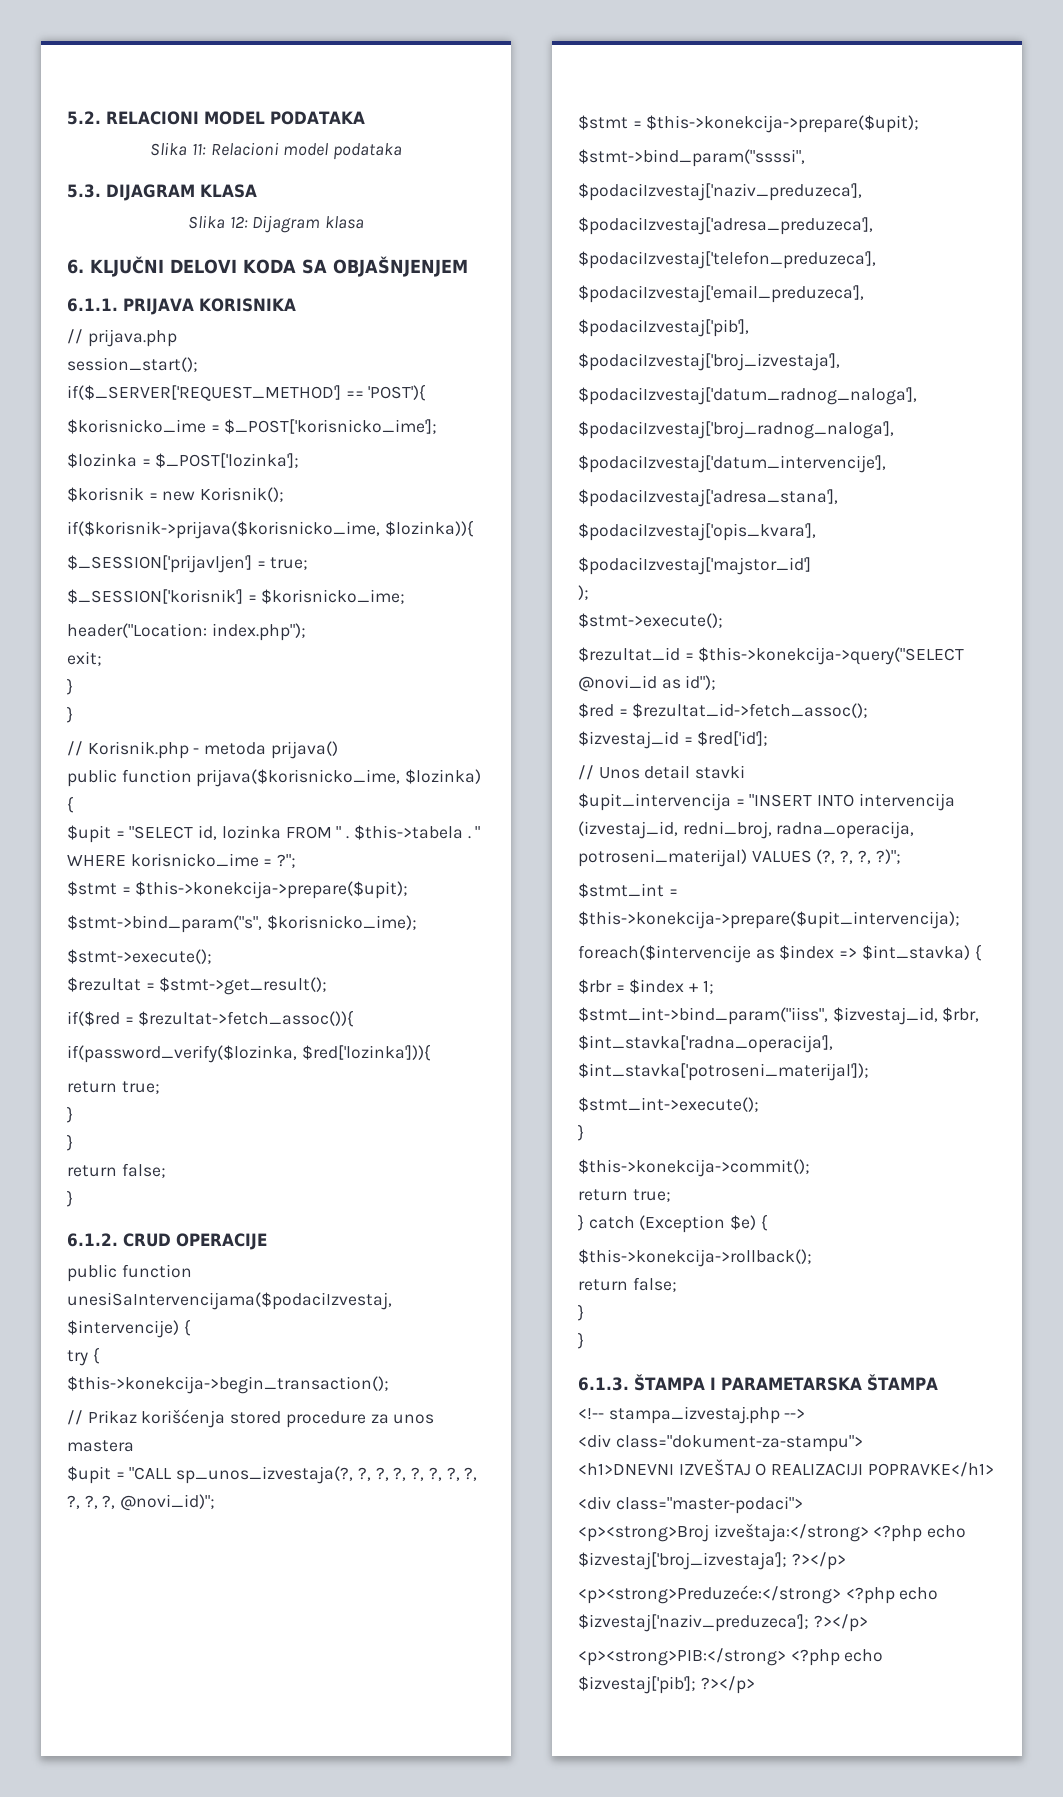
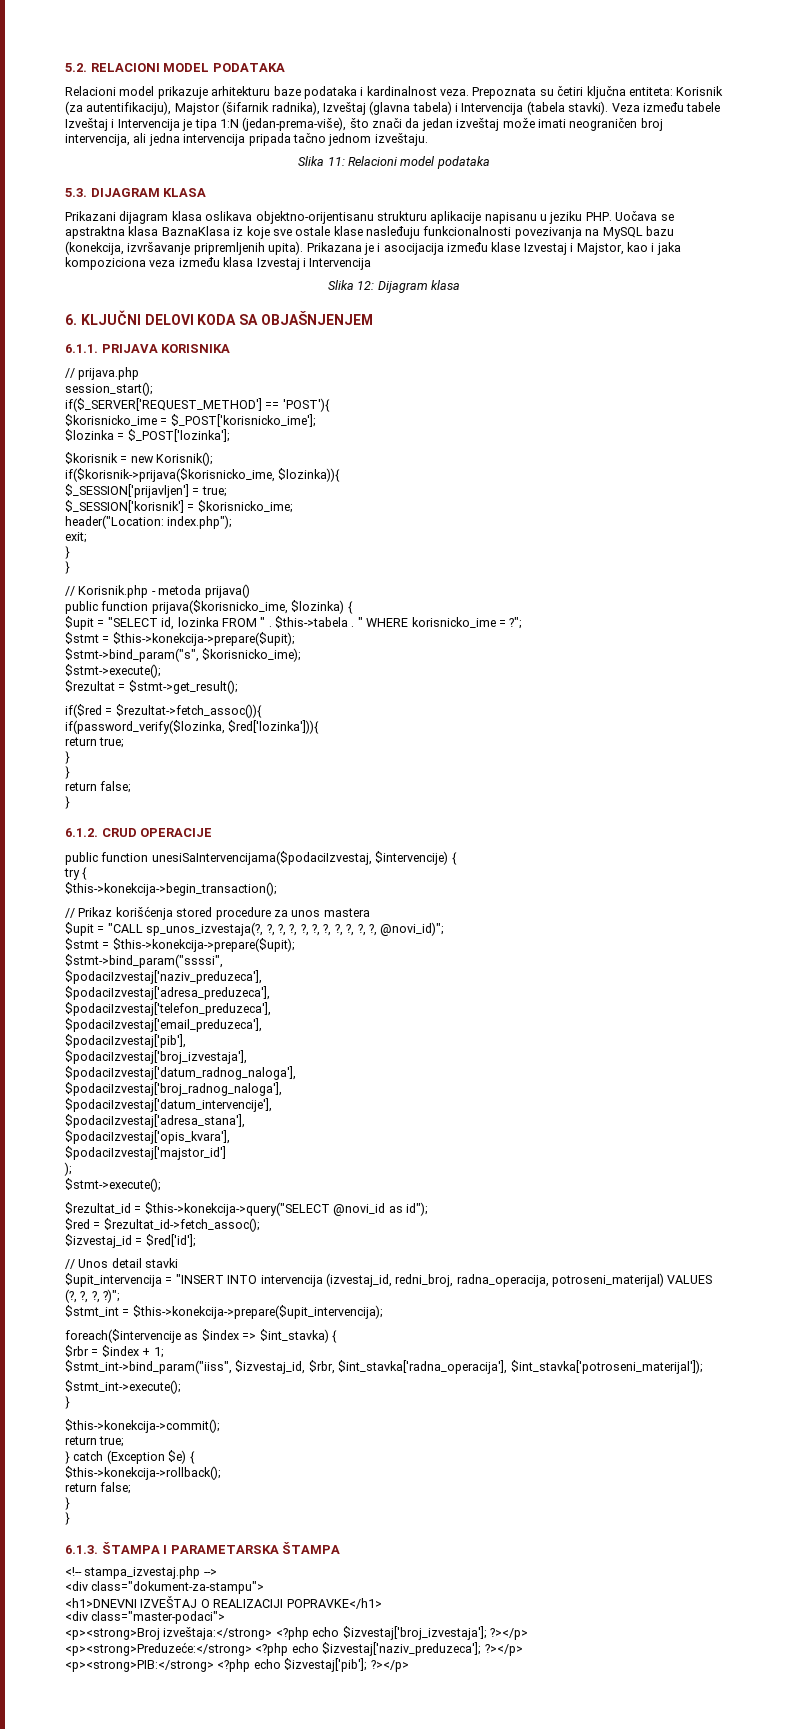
(365, 118) none -> [65,86,724,99] [65,101,721,115] [65,117,663,131] [65,133,428,146] // Relacioni model prikazuje arhitekturu baze podataka i kardinalnost veza. Prepoznata su četiri ključna entiteta: Korisnik (za autentifikaciju), Majstor (šifarnik radnika), Izveštaj (glavna tabela) i Intervencija (tabela stavki). Veza između tabele Izveštaj i Intervencija je tipa 1:N (jedan-prema-više), što znači da jedan izveštaj može imati neograničen broj intervencija, ali jedna intervencija pripada tačno jednom izveštaju.
(257, 191) none -> [65,211,674,224] [65,226,674,239] [65,241,681,255] [65,257,372,270] // Prikazani dijagram klasa oslikava objektno-orijentisanu strukturu aplikacije napisanu u jeziku PHP. Uočava se apstraktna klasa BaznaKlasa iz koje sve ostale klase nasleđuju funkcionalnosti povezivanja na MySQL bazu (konekcija, izvršavanje pripremljenih upita). Prikazana je i asocijacija između klase Izvestaj i Majstor, kao i jaka kompoziciona veza između klasa Izvestaj i Intervencija

